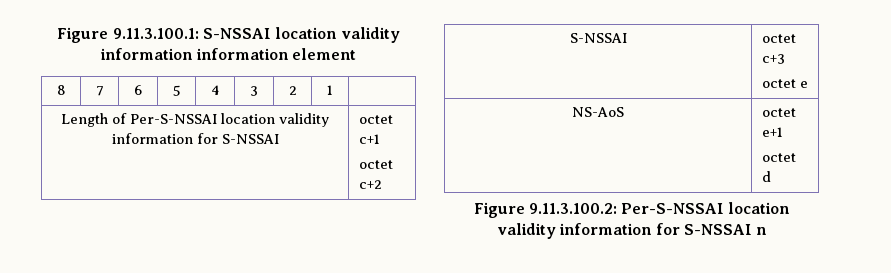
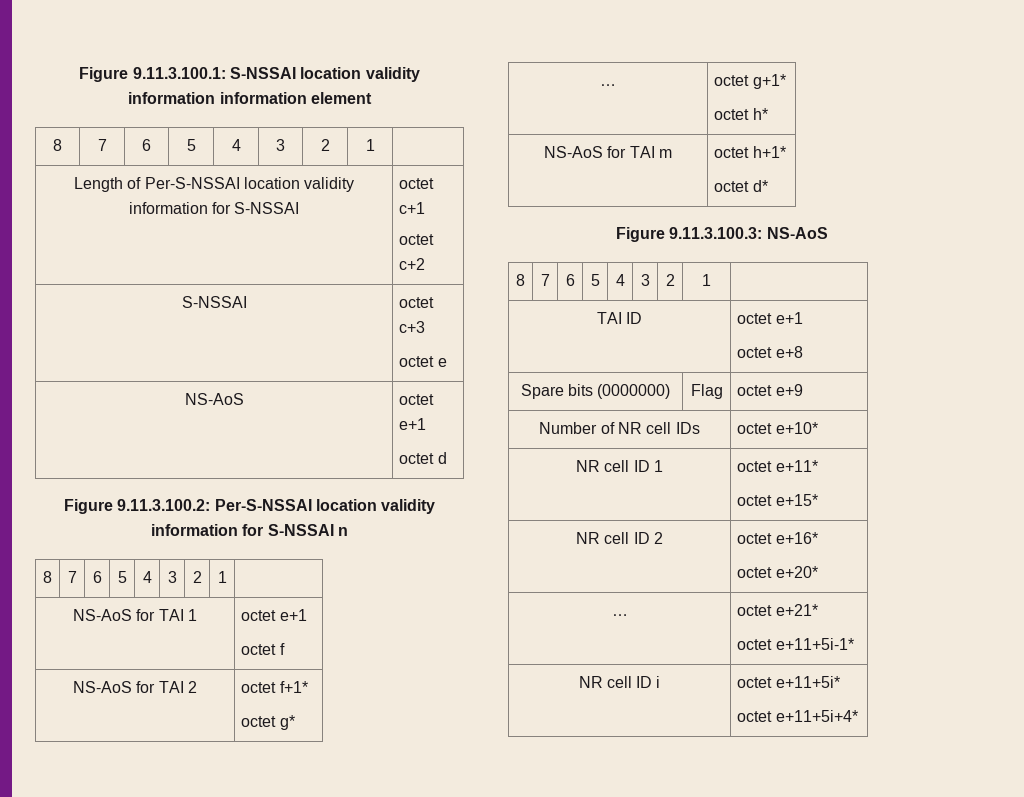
(768, 231) none -> [43,571,52,583] [67,571,77,583] [92,571,102,583] [117,571,127,583] [142,571,152,583] [167,571,177,583] [192,571,202,583] [217,571,227,583] [73,609,197,621] [241,609,307,621] [241,643,285,655] [73,681,197,693] [241,681,308,693] [241,715,295,730] [600,84,616,86] [714,74,786,89] [714,108,768,120] [544,146,672,158] [714,146,786,158] [714,180,768,192] [615,227,828,242] [516,274,525,286] [540,274,550,286] [565,274,575,286] [590,274,600,286] [615,274,625,286] [640,274,650,286] [665,274,675,286] [702,274,711,286] [596,312,643,324] [737,312,803,324] [737,346,803,358] [520,384,671,399] [690,384,723,399] [737,384,803,396] [539,422,700,434] [737,422,818,434] [576,460,663,472] [737,460,818,472] [737,494,818,506] [576,532,663,544] [737,532,818,544] [737,566,818,578] [611,614,628,616] [737,604,818,616] [737,638,854,650] [578,676,661,688] [737,676,840,688] [737,710,858,722] // 8 | 7 | 6 | 5 | 4 | 3 | 2 | 1 | // NS-AoS for TAI 1 | octet e+1 // octet f // NS-AoS for TAI 2 | octet f+1* // octet g* // … | octet g+1* // octet h* // NS-AoS for TAI m | octet h+1* // octet d* // Figure 9.11.3.100.3: NS-AoS // 8 | 7 | 6 | 5 | 4 | 3 | 2 | 1 | // TAI ID | octet e+1 // octet e+8 // Spare bits (0000000) | Flag | octet e+9 // Number of NR cell IDs | octet e+10* // NR cell ID 1 | octet e+11* // octet e+15* // NR cell ID 2 | octet e+16* // octet e+20* // … | octet e+21* // octet e+11+5i-1* // NR cell ID i | octet e+11+5i* // octet e+11+5i+4*

